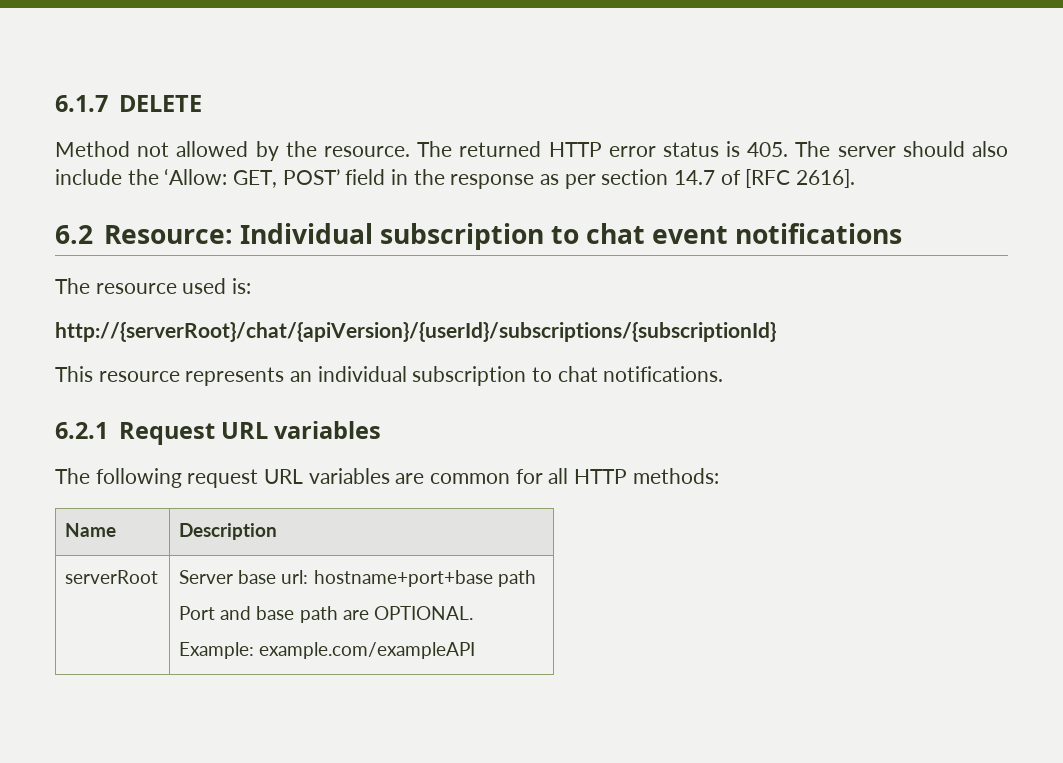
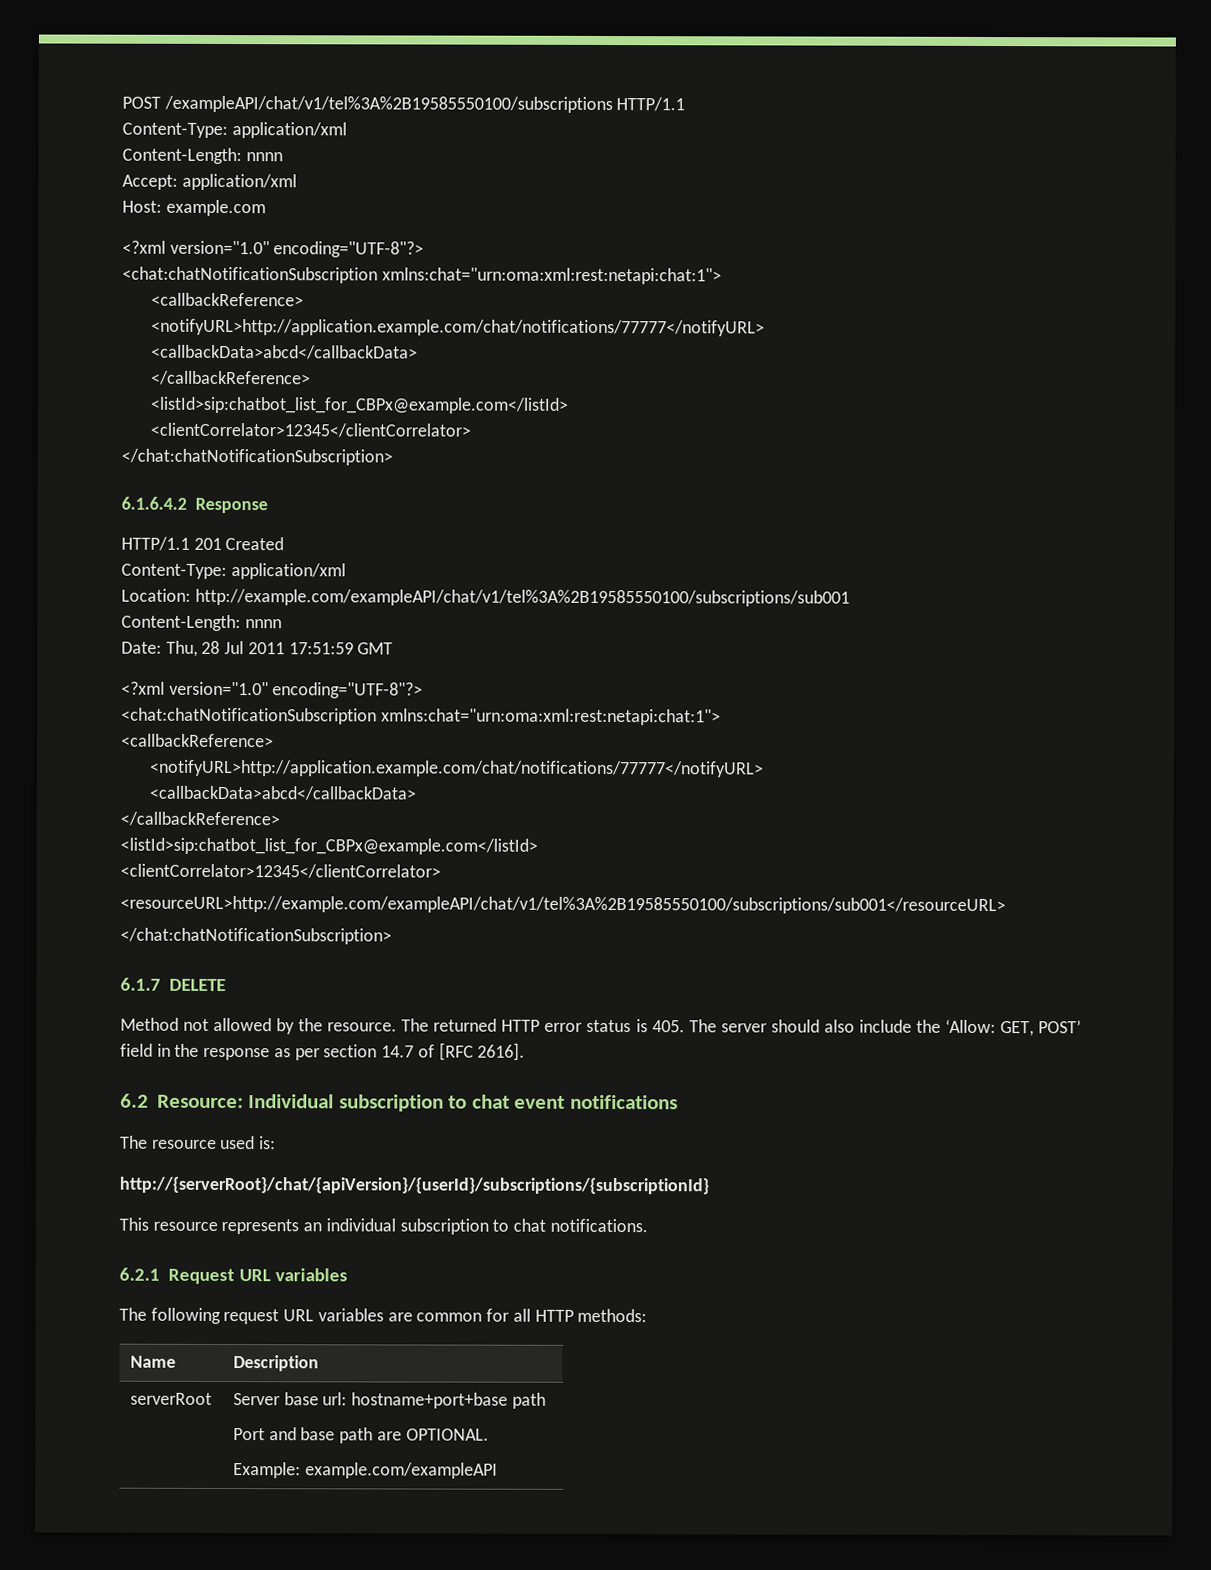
(55, 103) none -> [122,95,686,114] [122,122,347,139] [122,147,283,165] [122,173,297,191] [122,199,266,217] [122,240,425,258] [122,266,722,285] [151,292,305,307] [151,318,766,337] [151,344,419,360] [151,370,312,386] [150,396,570,414] [150,422,472,438] [121,448,393,466] [121,496,268,514] [121,536,285,551] [121,563,346,580] [121,588,850,607] [121,614,282,632] [121,640,394,657] [121,681,424,699] [121,707,721,726] [121,733,274,748] [150,759,765,778] [149,785,417,801] [120,811,280,827] [120,837,538,855] [120,863,441,879] [120,895,1006,915] [120,927,392,945] POST /exampleAPI/chat/v1/tel%3A%2B19585550100/subscriptions HTTP/1.1 // Content-Type: application/xml // Content-Length: nnnn // Accept: application/xml // Host: example.com // <?xml version="1.0" encoding="UTF-8"?> // <chat:chatNotificationSubscription xmlns:chat="urn:oma:xml:rest:netapi:chat:1"> // <callbackReference> // <notifyURL>http://application.example.com/chat/notifications/77777</notifyURL> // <callbackData>abcd</callbackData> // </callbackReference> // <listId>sip:chatbot_list_for_CBPx@example.com</listId> // <clientCorrelator>12345</clientCorrelator> // </chat:chatNotificationSubscription> // 6.1.6.4.2 Response // HTTP/1.1 201 Created // Content-Type: application/xml // Location: http://example.com/exampleAPI/chat/v1/tel%3A%2B19585550100/subscriptions/sub001 // Content-Length: nnnn // Date: Thu, 28 Jul 2011 17:51:59 GMT // <?xml version="1.0" encoding="UTF-8"?> // <chat:chatNotificationSubscription xmlns:chat="urn:oma:xml:rest:netapi:chat:1"> // <callbackReference> // <notifyURL>http://application.example.com/chat/notifications/77777</notifyURL> // <callbackData>abcd</callbackData> // </callbackReference> // <listId>sip:chatbot_list_for_CBPx@example.com</listId> // <clientCorrelator>12345</clientCorrelator> // <resourceURL>http://example.com/exampleAPI/chat/v1/tel%3A%2B19585550100/subscriptions/sub001</resourceURL> // </chat:chatNotificationSubscription> //

